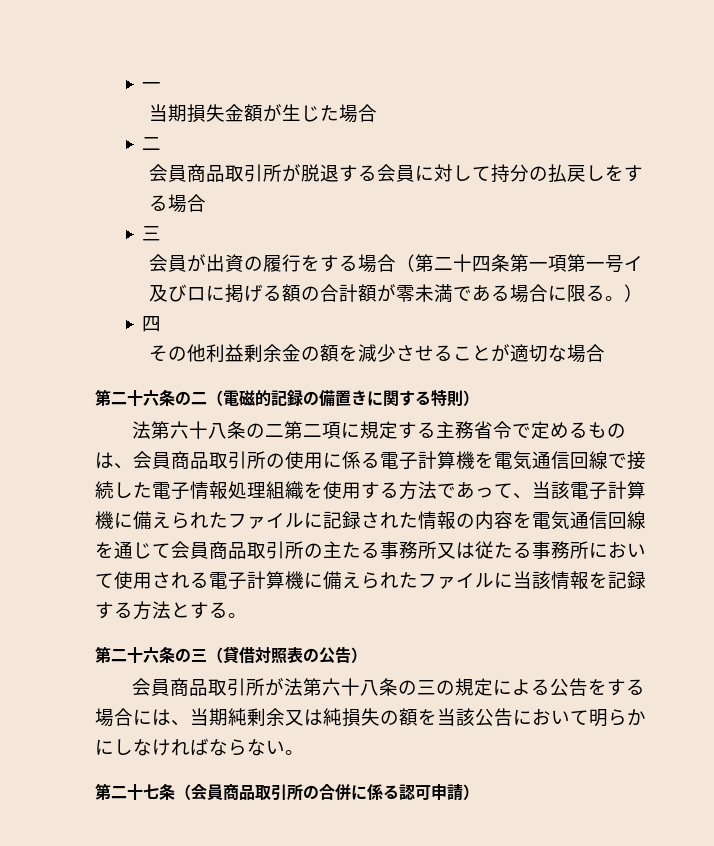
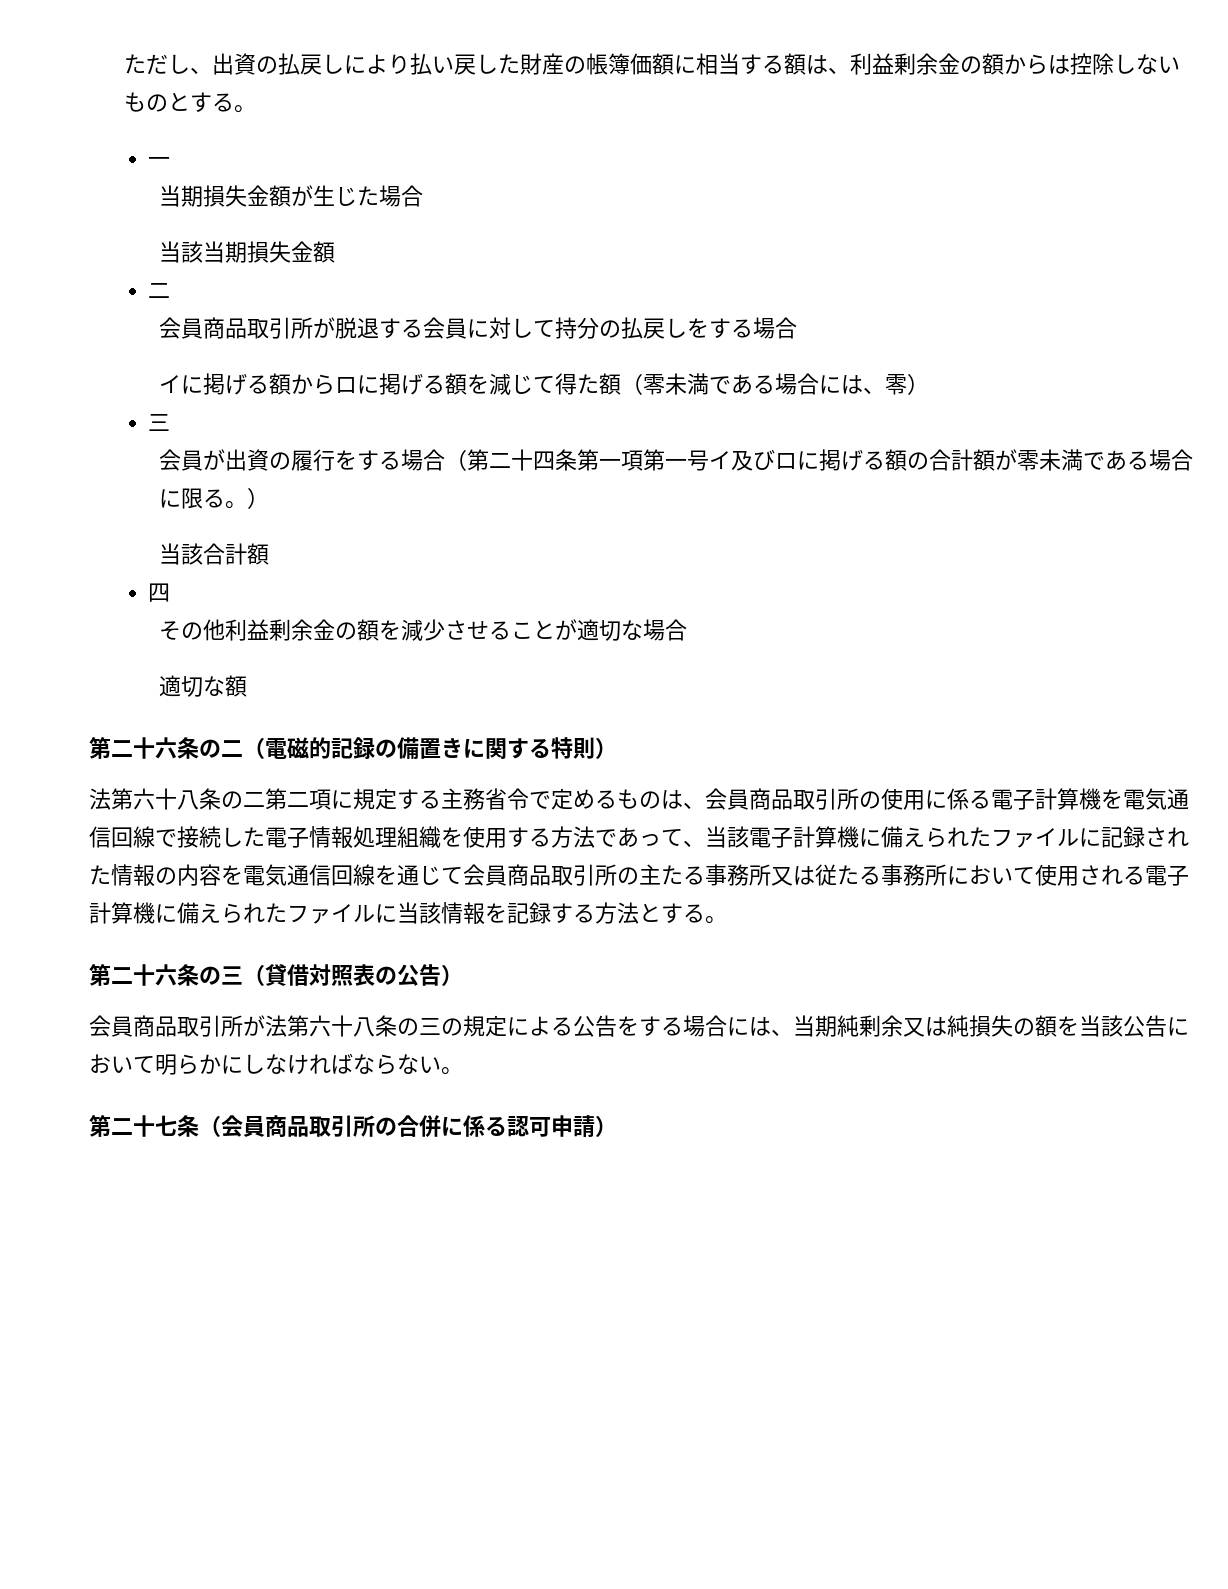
(142, 86) none -> [124,53,1181,75] [124,92,257,113] ただし、出資の払戻しにより払い戻した財産の帳簿価額に相当する額は、利益剰余金の額からは控除しないものとする。 //
(377, 113) none -> [159,241,336,263] // 当該当期損失金額
(206, 203) none -> [159,373,930,395] // イに掲げる額からロに掲げる額を減じて得た額（零未満である場合には、零）
(643, 293) none -> [159,543,270,565] // 当該合計額
(605, 353) none -> [159,675,248,697] // 適切な額

